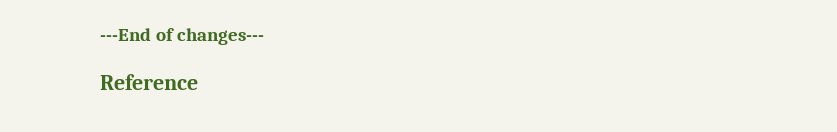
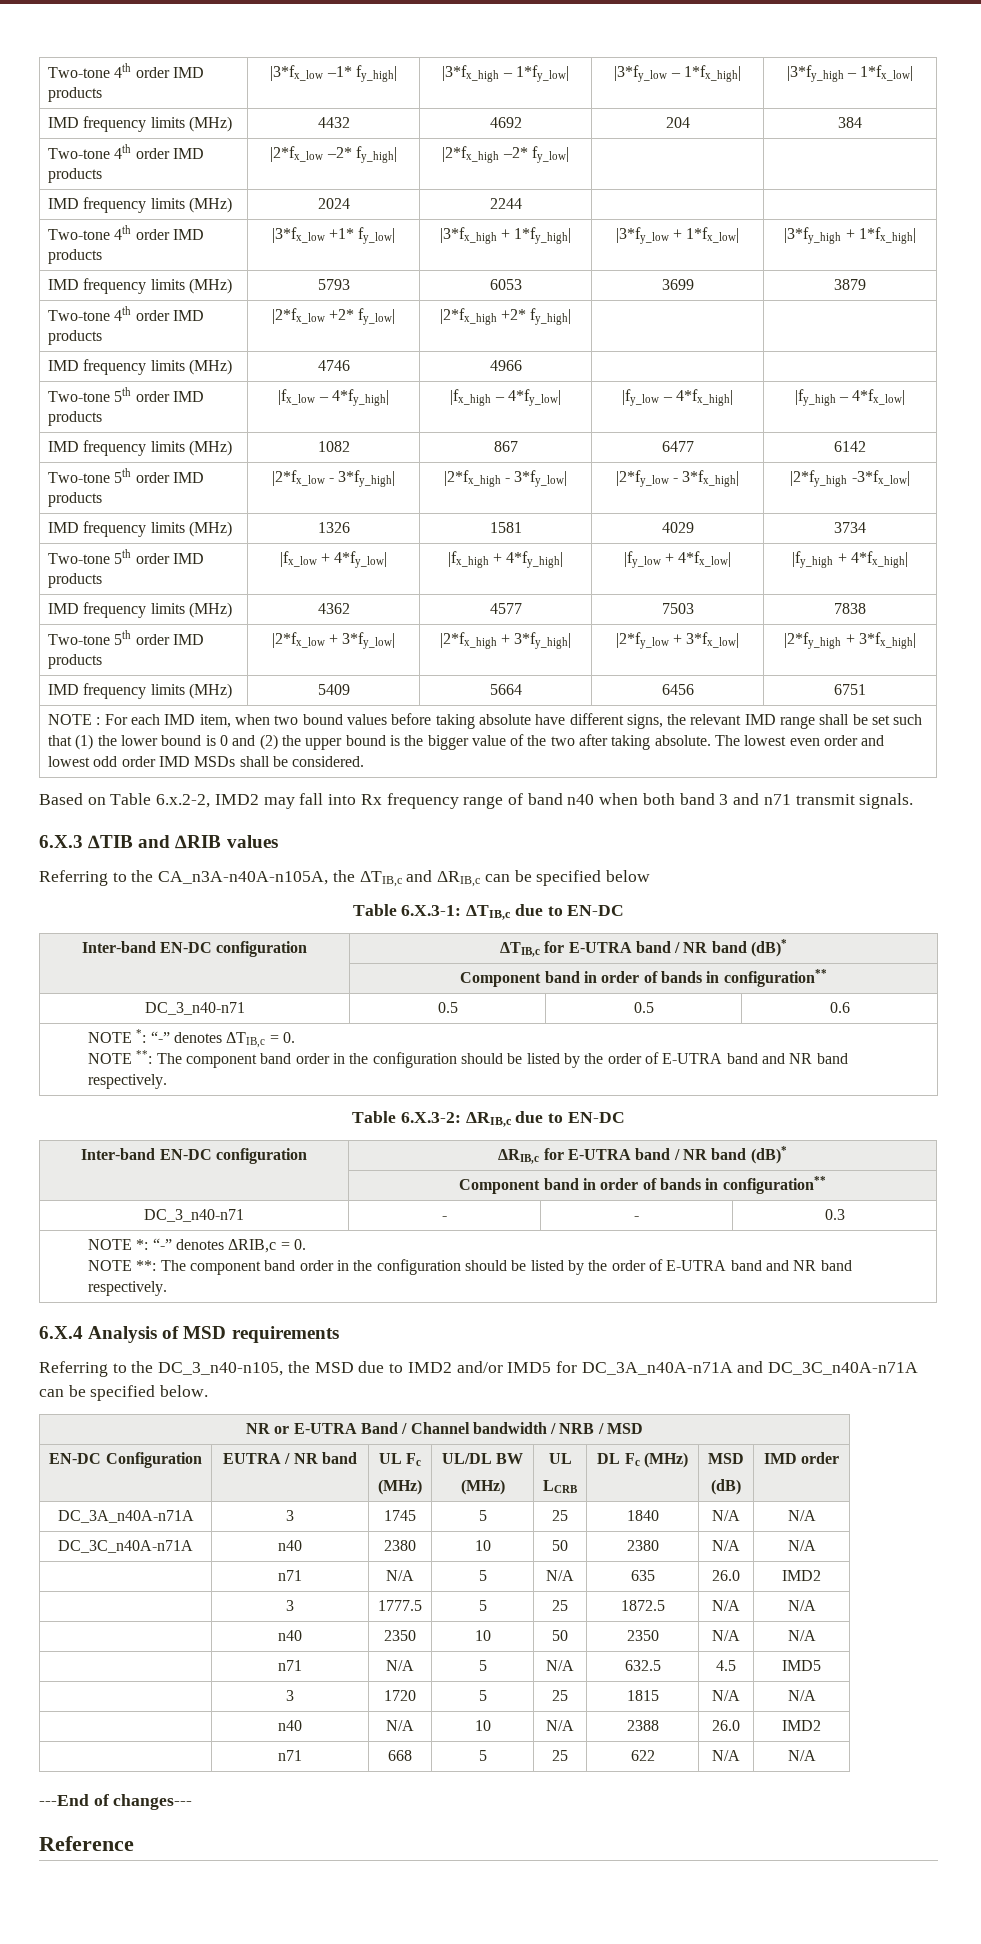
(100, 34) none -> [48,63,204,78] [48,87,103,102] [270,65,397,82] [442,65,569,82] [614,65,741,82] [786,65,914,82] [48,116,232,132] [317,117,350,128] [489,117,522,128] [665,117,690,128] [838,117,862,128] [48,144,204,159] [48,168,103,183] [270,146,397,163] [442,146,569,163] [48,197,232,213] [317,198,350,209] [489,198,522,209] [48,225,204,240] [48,249,103,264] [271,227,396,244] [439,227,572,244] [615,227,740,244] [784,227,916,244] [48,278,232,294] [317,279,350,290] [489,279,522,290] [661,279,694,290] [834,279,866,290] [48,306,204,321] [48,330,103,345] [271,308,396,325] [439,308,572,325] [48,359,232,375] [317,360,350,371] [489,360,522,371] [48,387,204,402] [48,411,103,426] [278,389,389,406] [450,389,561,406] [622,389,733,406] [794,389,906,406] [48,440,232,456] [317,441,350,452] [493,441,518,452] [661,441,694,452] [834,441,866,452] [48,468,204,483] [48,492,103,507] [271,470,396,487] [443,470,568,487] [615,470,740,487] [790,470,910,487] [48,521,232,537] [317,522,350,533] [489,522,522,533] [661,522,694,533] [834,522,866,533] [48,549,204,564] [48,573,103,588] [279,551,388,568] [447,551,564,568] [623,551,732,568] [792,551,908,568] [48,602,232,618] [317,603,350,614] [489,603,522,614] [661,603,694,614] [834,603,866,614] [48,630,204,645] [48,654,103,669] [271,632,396,649] [439,632,572,649] [615,632,740,649] [784,632,916,649] [48,683,232,699] [317,684,350,695] [489,684,522,695] [661,684,694,695] [834,684,866,695] [48,713,923,729] [48,734,885,750] [48,756,365,767] [39,793,914,809] [39,835,278,849] [39,870,650,887] [352,904,625,920] [81,941,308,957] [499,939,788,957] [460,969,827,987] [144,1002,245,1015] [437,1002,458,1013] [633,1002,654,1013] [829,1002,850,1013] [88,1029,296,1048] [88,1050,848,1068] [88,1074,168,1089] [352,1111,625,1127] [81,1148,307,1164] [498,1146,787,1164] [459,1176,826,1194] [144,1209,244,1222] [442,1216,447,1220] [634,1216,639,1220] [824,1209,845,1220] [88,1238,307,1253] [88,1259,852,1275] [88,1281,168,1296] [39,1326,339,1343] [39,1361,919,1377] [39,1385,209,1401] [245,1422,644,1434] [49,1452,202,1468] [223,1452,357,1464] [378,1453,422,1466] [378,1479,422,1495] [441,1453,524,1464] [460,1479,505,1495] [548,1453,572,1464] [543,1480,578,1493] [597,1452,688,1468] [708,1453,744,1464] [711,1479,741,1495] [763,1452,840,1464] [57,1510,194,1523] [286,1510,294,1521] [384,1510,416,1521] [478,1510,487,1521] [552,1510,568,1521] [626,1510,659,1521] [712,1510,740,1521] [787,1510,816,1521] [58,1540,193,1553] [278,1540,302,1551] [384,1540,416,1551] [474,1540,491,1551] [552,1540,568,1551] [626,1540,659,1551] [712,1540,740,1551] [787,1540,816,1551] [278,1570,302,1581] [386,1570,414,1581] [478,1570,487,1581] [546,1570,574,1581] [630,1570,655,1581] [712,1570,740,1581] [782,1570,821,1581] [286,1600,294,1611] [378,1600,422,1611] [478,1600,487,1611] [552,1600,568,1611] [620,1600,665,1611] [712,1600,740,1611] [787,1600,816,1611] [278,1630,302,1641] [384,1630,416,1641] [474,1630,491,1641] [552,1630,568,1641] [626,1630,659,1641] [712,1630,740,1641] [787,1630,816,1641] [278,1660,302,1671] [386,1660,414,1671] [478,1660,487,1671] [546,1660,574,1671] [624,1660,661,1671] [716,1660,736,1671] [782,1660,821,1671] [286,1690,294,1701] [384,1690,416,1701] [478,1690,487,1701] [552,1690,568,1701] [626,1690,659,1701] [712,1690,740,1701] [787,1690,816,1701] [278,1720,302,1731] [386,1720,414,1731] [474,1720,491,1731] [546,1720,574,1731] [626,1720,659,1731] [712,1720,740,1731] [782,1720,821,1731] [278,1750,302,1761] [388,1750,412,1761] [478,1750,487,1761] [552,1750,568,1761] [630,1750,655,1761] [712,1750,740,1761] [787,1750,816,1761] Two-tone 4th order IMD products | |3*fx_low –1* fy_high| | |3*fx_high – 1*fy_low| | |3*fy_low – 1*fx_high| | |3*fy_high – 1*fx_low| // IMD frequency limits (MHz) | 4432 | 4692 | 204 | 384 // Two-tone 4th order IMD products | |2*fx_low –2* fy_high| | |2*fx_high –2* fy_low| | | // IMD frequency limits (MHz) | 2024 | 2244 | | // Two-tone 4th order IMD products | |3*fx_low +1* fy_low| | |3*fx_high + 1*fy_high| | |3*fy_low + 1*fx_low| | |3*fy_high + 1*fx_high| // IMD frequency limits (MHz) | 5793 | 6053 | 3699 | 3879 // Two-tone 4th order IMD products | |2*fx_low +2* fy_low| | |2*fx_high +2* fy_high| | | // IMD frequency limits (MHz) | 4746 | 4966 | | // Two-tone 5th order IMD products | |fx_low – 4*fy_high| | |fx_high – 4*fy_low| | |fy_low – 4*fx_high| | |fy_high – 4*fx_low| // IMD frequency limits (MHz) | 1082 | 867 | 6477 | 6142 // Two-tone 5th order IMD products | |2*fx_low - 3*fy_high| | |2*fx_high - 3*fy_low| | |2*fy_low - 3*fx_high| | |2*fy_high -3*fx_low| // IMD frequency limits (MHz) | 1326 | 1581 | 4029 | 3734 // Two-tone 5th order IMD products | |fx_low + 4*fy_low| | |fx_high + 4*fy_high| | |fy_low + 4*fx_low| | |fy_high + 4*fx_high| // IMD frequency limits (MHz) | 4362 | 4577 | 7503 | 7838 // Two-tone 5th order IMD products | |2*fx_low + 3*fy_low| | |2*fx_high + 3*fy_high| | |2*fy_low + 3*fx_low| | |2*fy_high + 3*fx_high| // IMD frequency limits (MHz) | 5409 | 5664 | 6456 | 6751 // NOTE : For each IMD item, when two bound values before taking absolute have different signs, the relevant IMD range shall be set such that (1) the lower bound is 0 and (2) the upper bound is the bigger value of the two after taking absolute. The lowest even order and lowest odd order IMD MSDs shall be considered. // Based on Table 6.x.2-2, IMD2 may fall into Rx frequency range of band n40 when both band 3 and n71 transmit signals. // 6.X.3 ∆TIB and ∆RIB values // Referring to the CA_n3A-n40A-n105A, the ΔTIB,c and ΔRIB,c can be specified below // Table 6.X.3-1: ΔTIB,c due to EN-DC // Inter-band EN-DC configuration | ΔTIB,c for E-UTRA band / NR band (dB)* // | Component band in order of bands in configuration** // DC_3_n40-n71 | 0.5 | 0.5 | 0.6 // NOTE *: “-” denotes ΔTIB,c = 0. // NOTE **: The component band order in the configuration should be listed by the order of E-UTRA band and NR band respectively. // Table 6.X.3-2: ΔRIB,c due to EN-DC // Inter-band EN-DC configuration | ΔRIB,c for E-UTRA band / NR band (dB)* // | Component band in order of bands in configuration** // DC_3_n40-n71 | - | - | 0.3 // NOTE *: “-” denotes ΔRIB,c = 0. // NOTE **: The component band order in the configuration should be listed by the order of E-UTRA band and NR band respectively. // 6.X.4 Analysis of MSD requirements // Referring to the DC_3_n40-n105, the MSD due to IMD2 and/or IMD5 for DC_3A_n40A-n71A and DC_3C_n40A-n71A can be specified below. // NR or E-UTRA Band / Channel bandwidth / NRB / MSD // EN-DC Configuration | EUTRA / NR band | UL Fc // (MHz) | UL/DL BW // (MHz) | UL // LCRB | DL Fc (MHz) | MSD // (dB) | IMD order // DC_3A_n40A-n71A | 3 | 1745 | 5 | 25 | 1840 | N/A | N/A // DC_3C_n40A-n71A | n40 | 2380 | 10 | 50 | 2380 | N/A | N/A // | n71 | N/A | 5 | N/A | 635 | 26.0 | IMD2 // | 3 | 1777.5 | 5 | 25 | 1872.5 | N/A | N/A // | n40 | 2350 | 10 | 50 | 2350 | N/A | N/A // | n71 | N/A | 5 | N/A | 632.5 | 4.5 | IMD5 // | 3 | 1720 | 5 | 25 | 1815 | N/A | N/A // | n40 | N/A | 10 | N/A | 2388 | 26.0 | IMD2 // | n71 | 668 | 5 | 25 | 622 | N/A | N/A //

